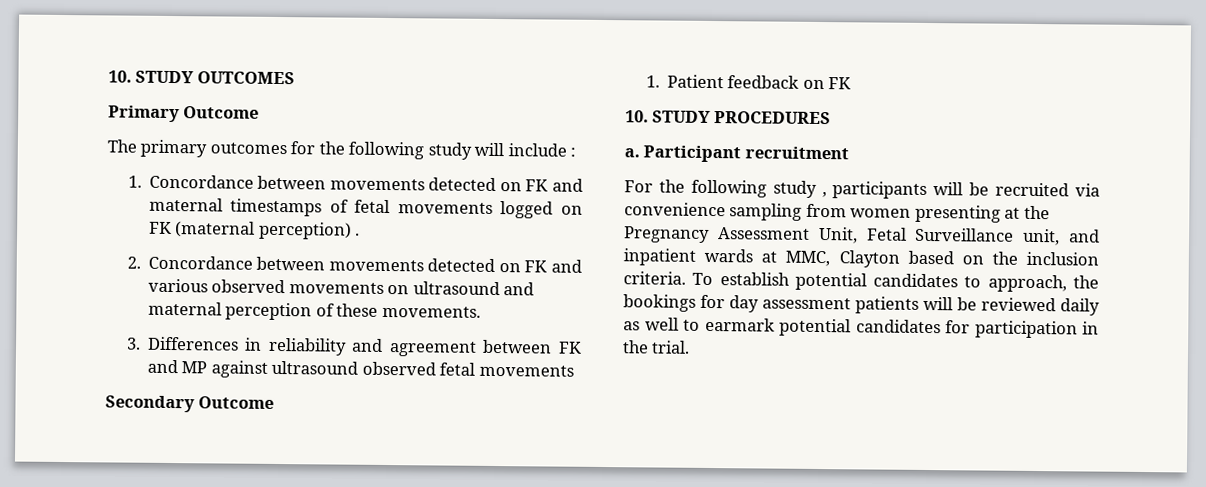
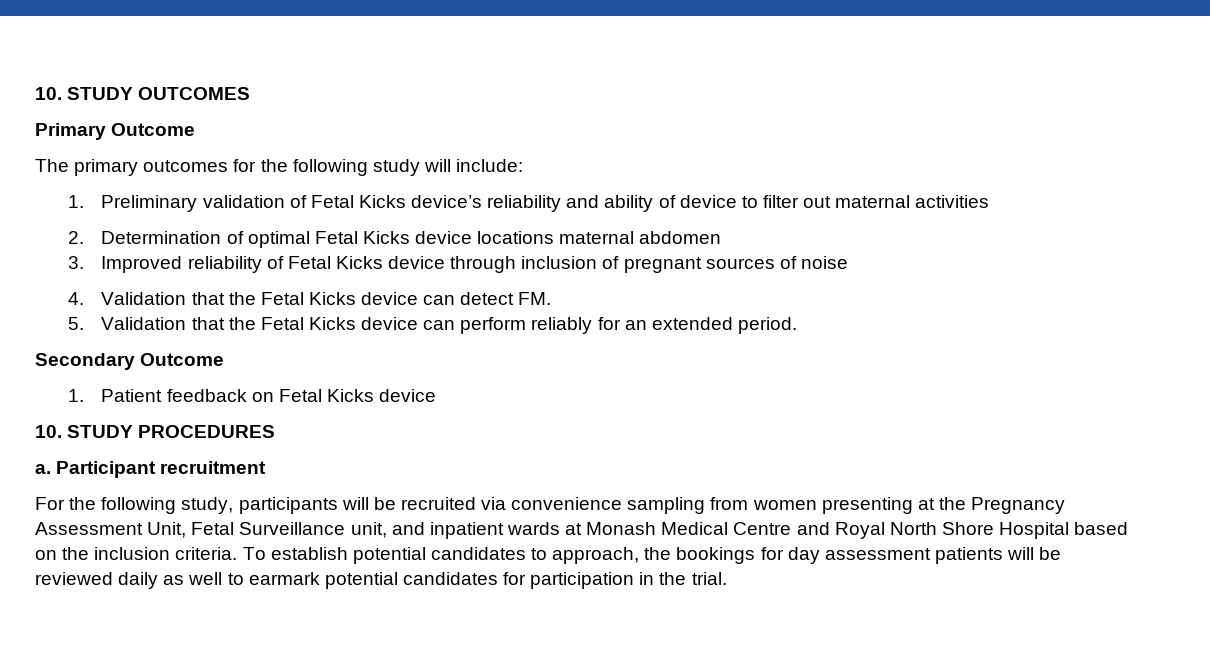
[507,143,577,157] [127,174,583,192] [148,197,583,219] [148,221,361,240] [126,255,582,273] [147,278,535,296] [147,301,481,321] [125,336,582,357] [146,359,574,378] include : // 1. Concordance between movements detected on FK and maternal timestamps of fetal movements logged on FK (maternal perception) . // 2. Concordance between movements detected on FK and various observed movements on ultrasound and maternal perception of these movements. // 3. Differences in reliability and agreement between FK and MP against ultrasound observed fetal movements -> [456,159,524,172] [68,195,990,212] [68,231,722,248] [68,256,848,273] [68,292,552,305] [68,317,797,334] include: // 1. Preliminary validation of Fetal Kicks device’s reliability and ability of device to filter out maternal activities // 2. Determination of optimal Fetal Kicks device locations maternal abdomen // 3. Improved reliability of Fetal Kicks device through inclusion of pregnant sources of noise // 4. Validation that the Fetal Kicks device can detect FM. // 5. Validation that the Fetal Kicks device can perform reliably for an extended period.
[828,77,852,90] FK -> [278,389,437,402] Fetal Kicks device
[772,180,827,198] study , -> [181,497,234,514] study,
[785,250,900,268] MMC, Clayton -> [586,522,1070,539] Monash Medical Centre and Royal North Shore Hospital

